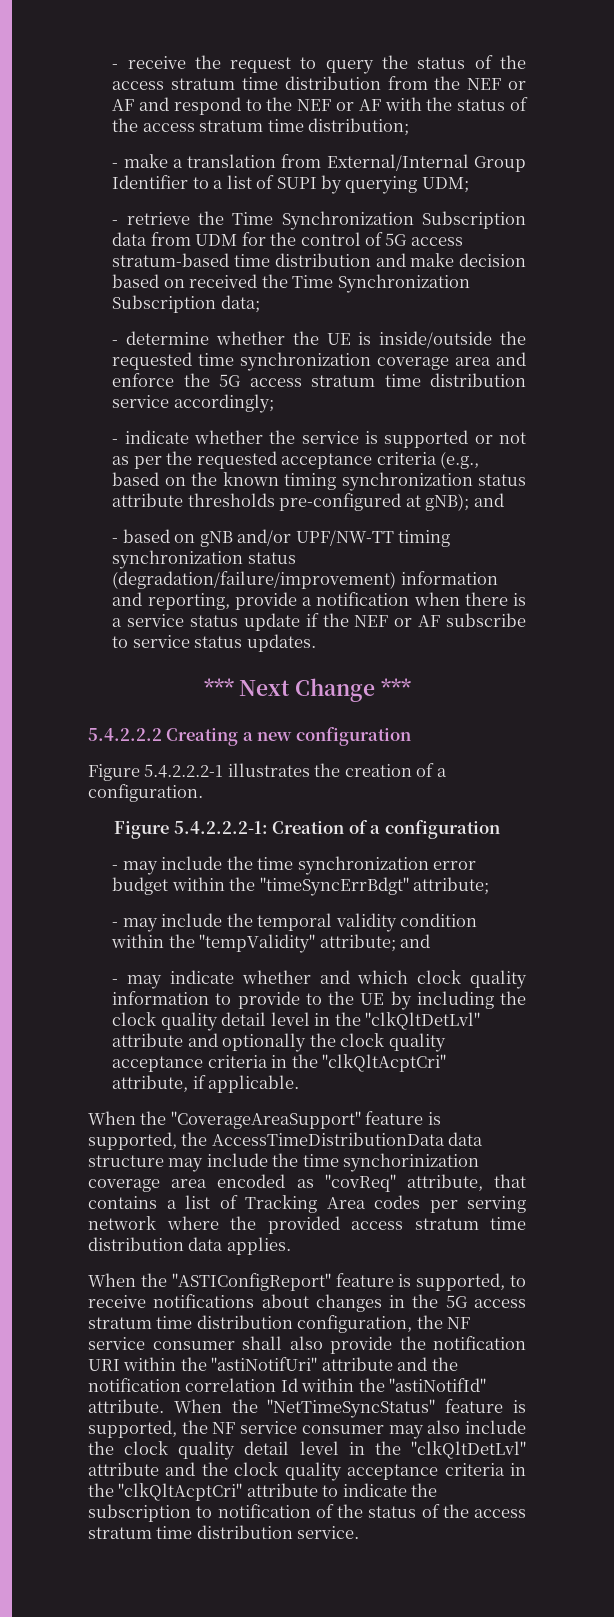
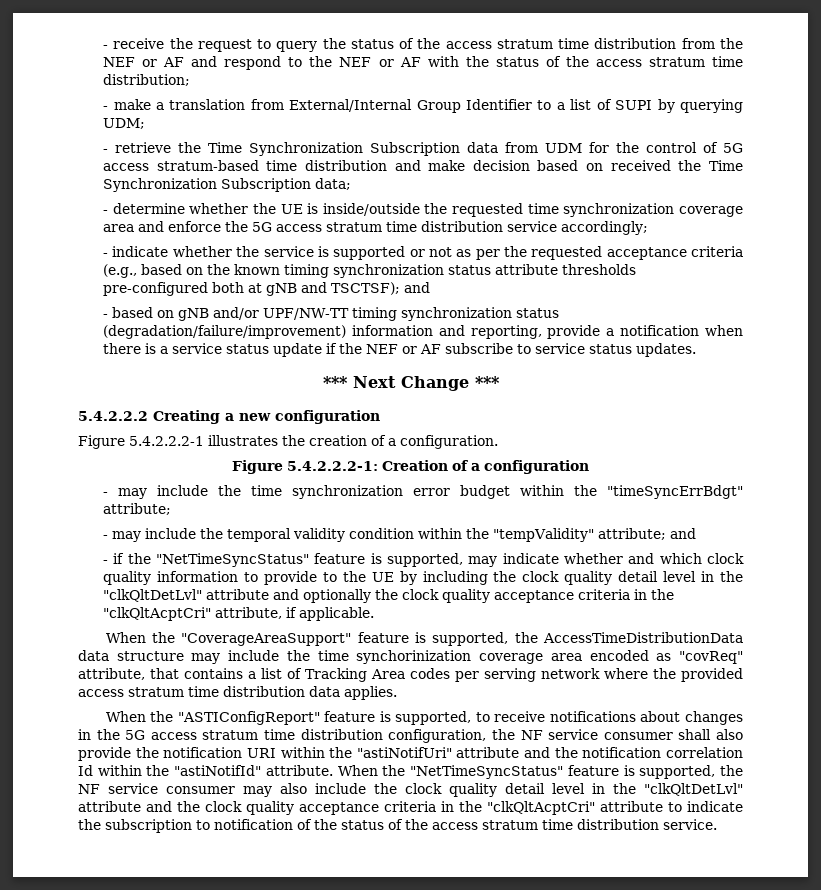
[405,493,470,511] at gNB); -> [212,282,401,296] both at gNB and TSCTSF);
(119, 981) none -> [113,553,464,567] if the "NetTimeSyncStatus" feature is supported,

